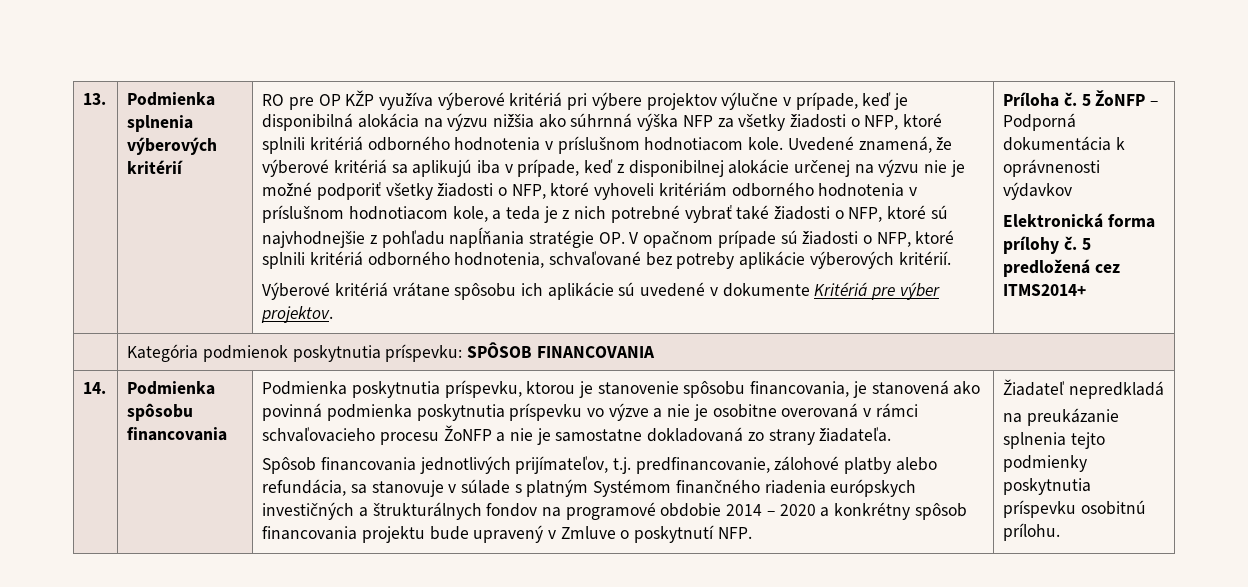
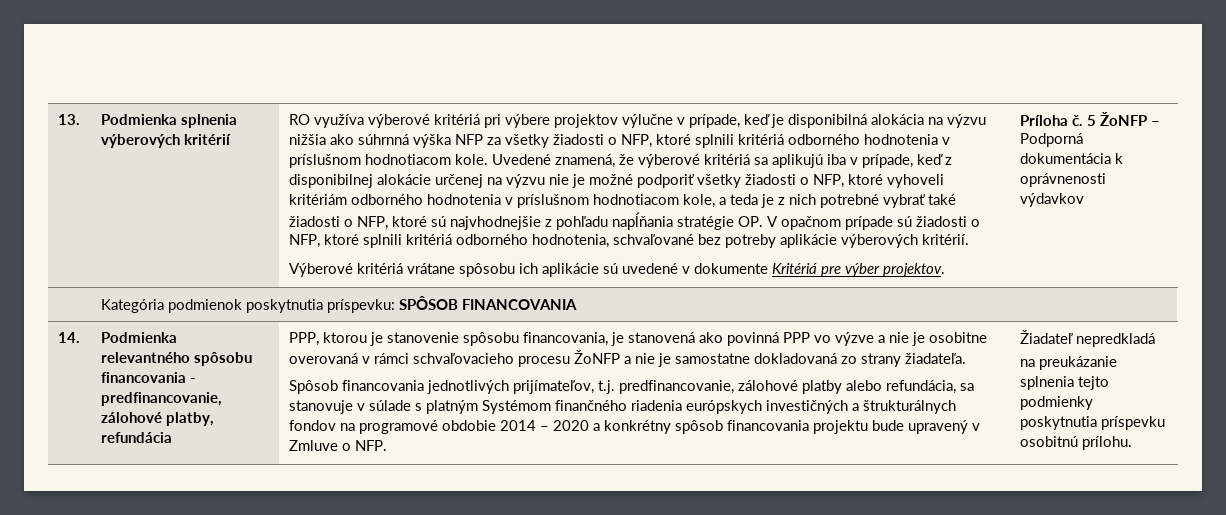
[288,90,375,110] pre OP KŽP -> (311, 119) none
[1003,213,1155,228] [1003,236,1091,254] [1003,259,1120,277] [1003,284,1087,296] // Elektronická forma prílohy č. 5 predložená cez ITMS2014+ -> (1085, 200) none
(216, 388) none -> [101,352,191,363] relevantného
[262,380,522,398] | Podmienka poskytnutia príspevku, -> [190,378,197,383] [101,392,223,406] [101,412,215,426] [101,432,173,443] [289,332,320,346] - predfinancovanie, zálohové platby, refundácia | PPP,
[326,403,583,421] podmienka poskytnutia príspevku -> [783,332,811,343] PPP
[634,525,715,543] poskytnutí -> (352, 447) none

